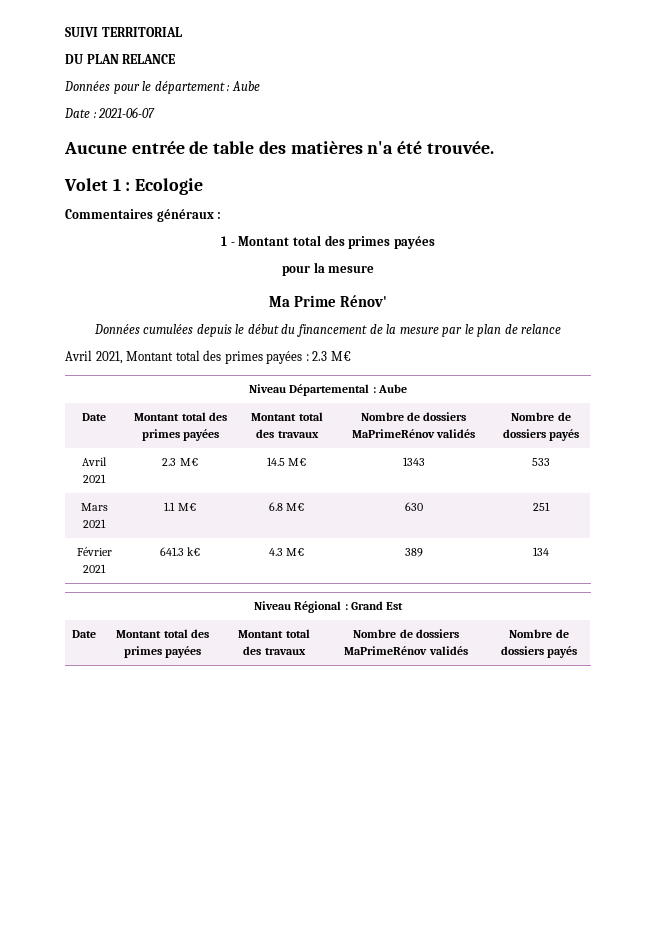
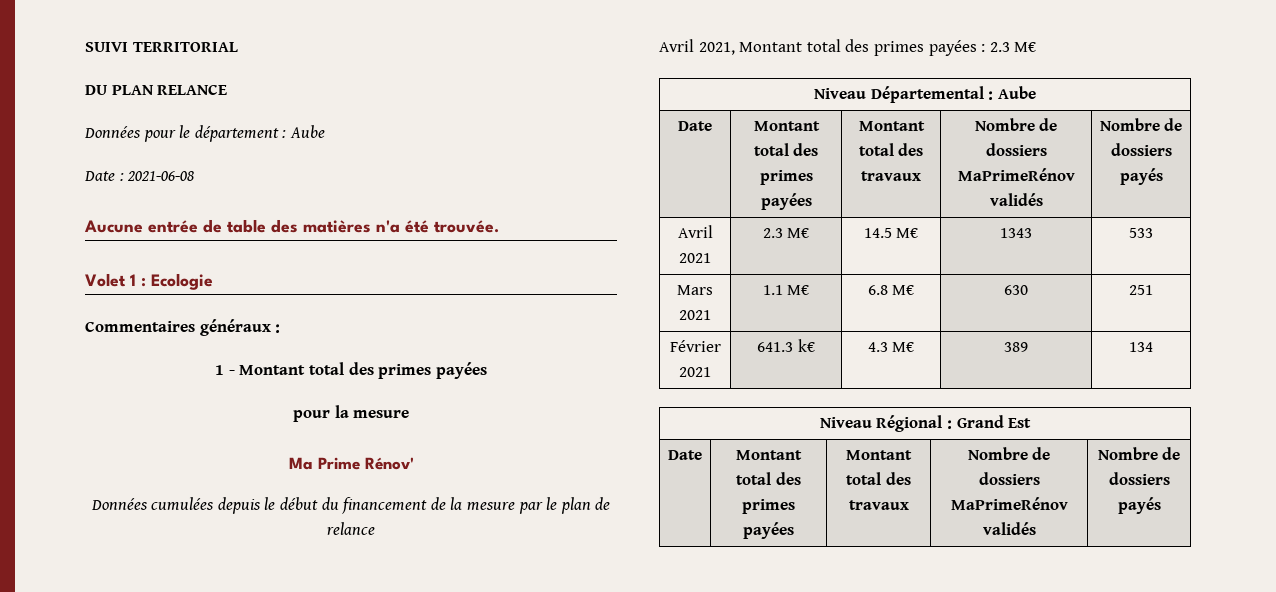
[98,107,156,118] 2021-06-07 -> [127,171,195,181] 2021-06-08

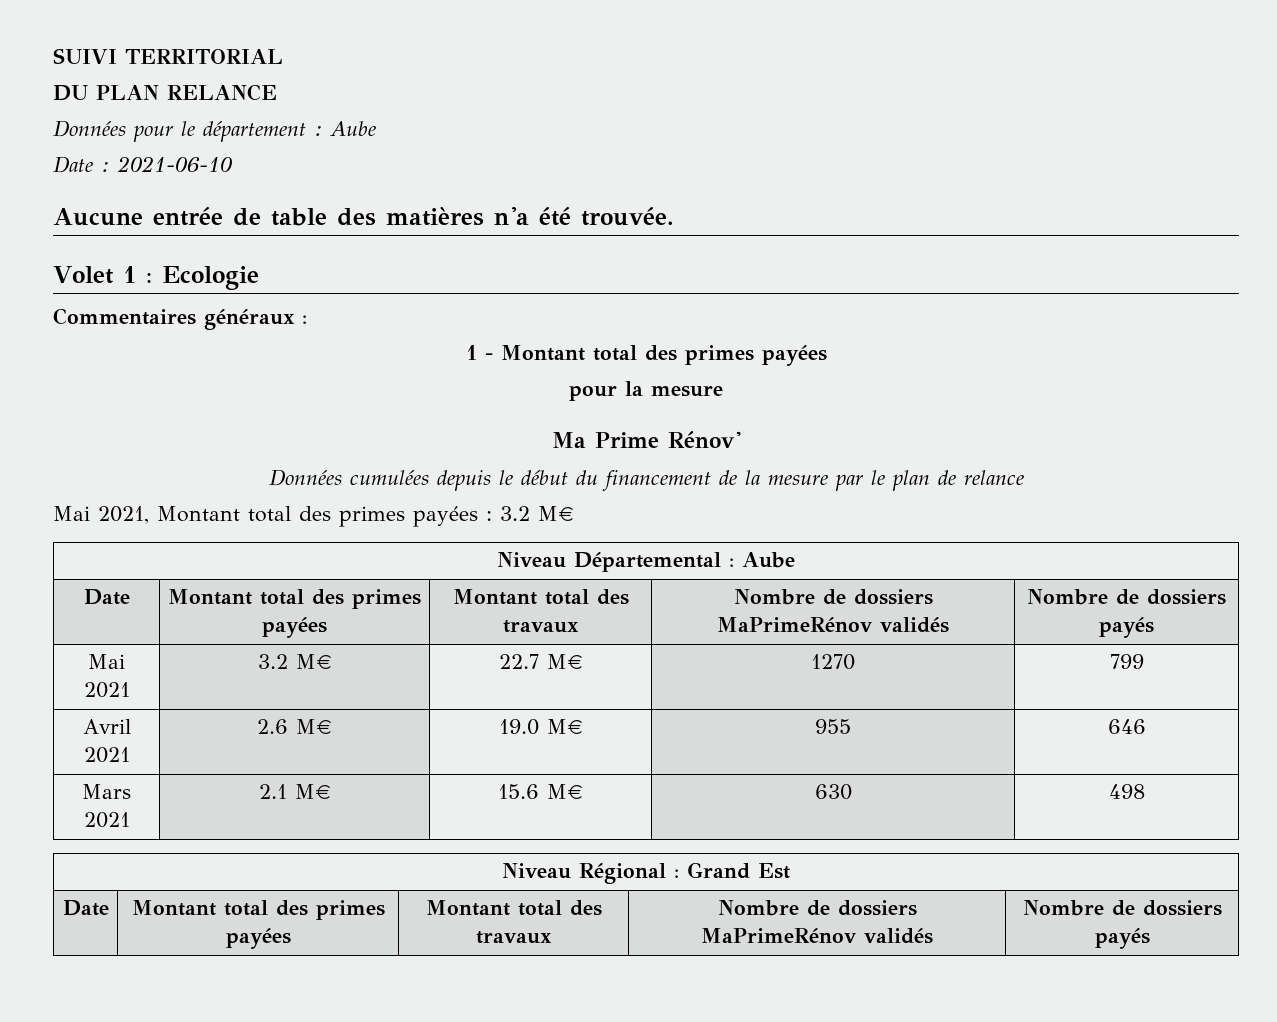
[127,171,195,181] 2021-06-08 -> [117,156,233,172] 2021-06-10
[659,39,694,52] Avril -> [53,506,90,521] Mai
[989,42,1010,52] 2.3 -> [500,506,530,521] 3.2
(1163, 176) none -> [88,654,125,669] [83,682,130,698] [257,654,332,669] [498,654,583,669] [811,654,855,670] [1109,654,1144,669] // Mai 2021 | 3.2 M€ | 22.7 M€ | 1270 | 799
[762,228,810,238] [863,228,919,238] [1000,228,1032,238] [1129,228,1153,238] 2.3 M€ | 14.5 M€ | 1343 | 533 -> [257,719,332,734] [498,719,583,735] [815,719,851,734] [1107,719,1146,734] 2.6 M€ | 19.0 M€ | 955 | 646
[762,285,810,295] [867,285,888,295] 1.1 M€ | 6.8 -> [258,784,331,799] [498,784,539,799] 2.1 M€ | 15.6
[1129,285,1153,295] [669,340,721,352] [679,367,711,377] [757,339,815,352] [867,342,915,352] [1004,342,1028,352] [1129,342,1153,352] 251 // Février 2021 | 641.3 k€ | 4.3 M€ | 389 | 134 -> [1108,784,1145,799] 498

